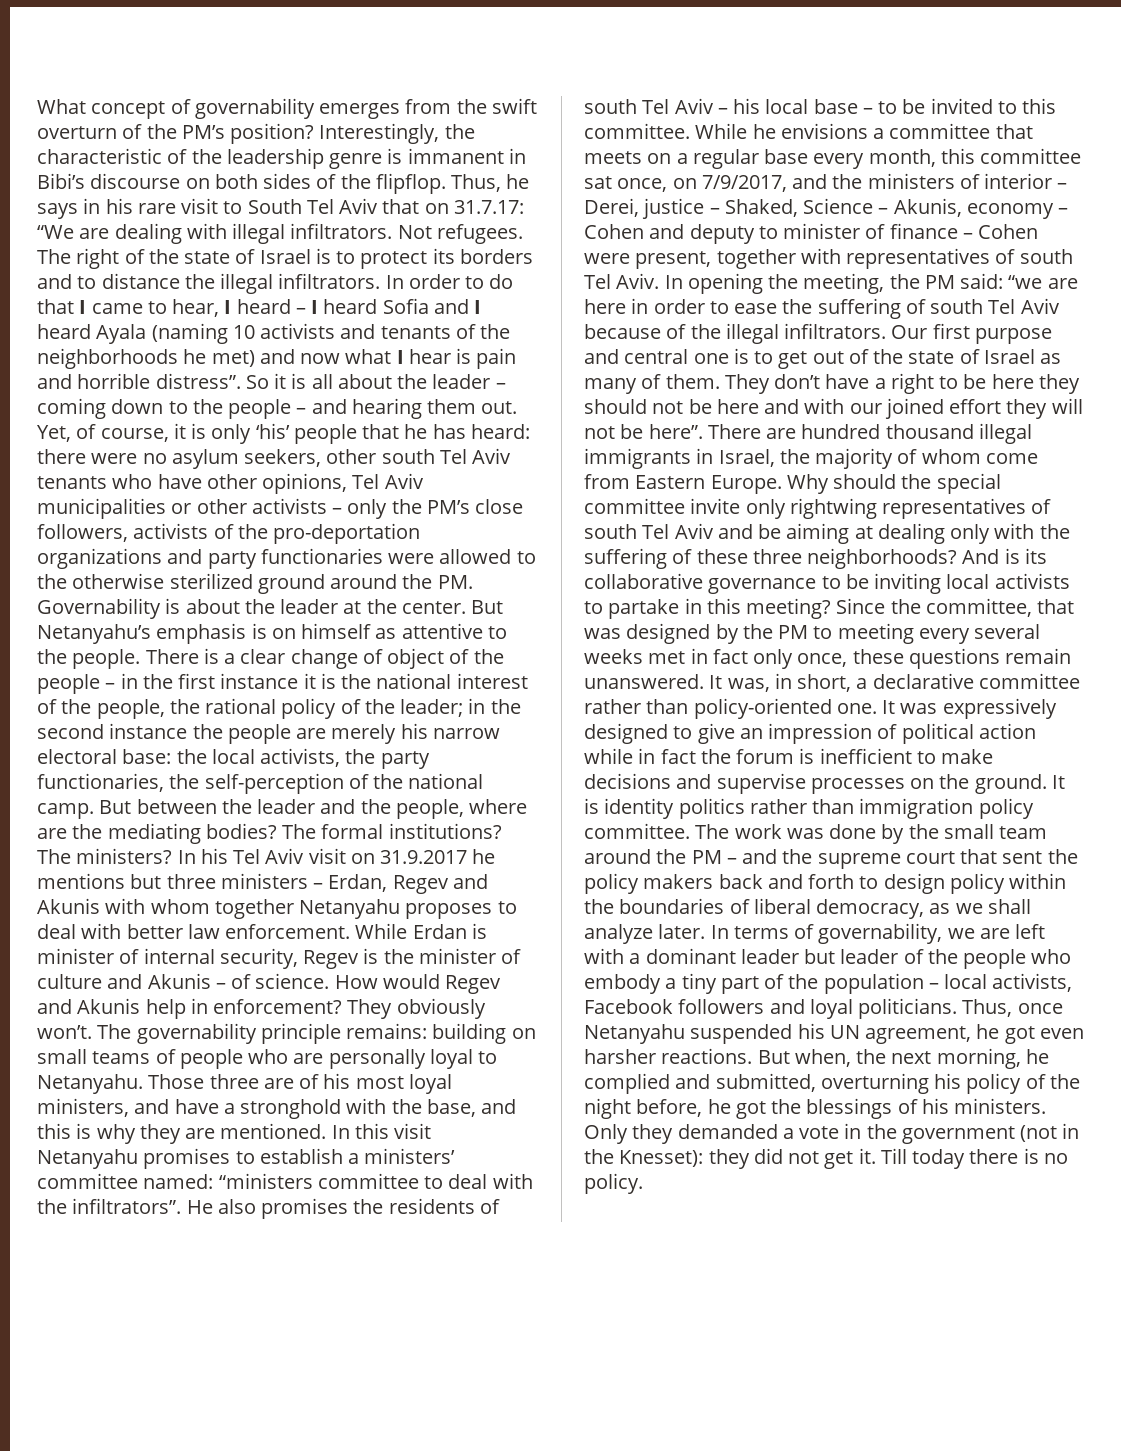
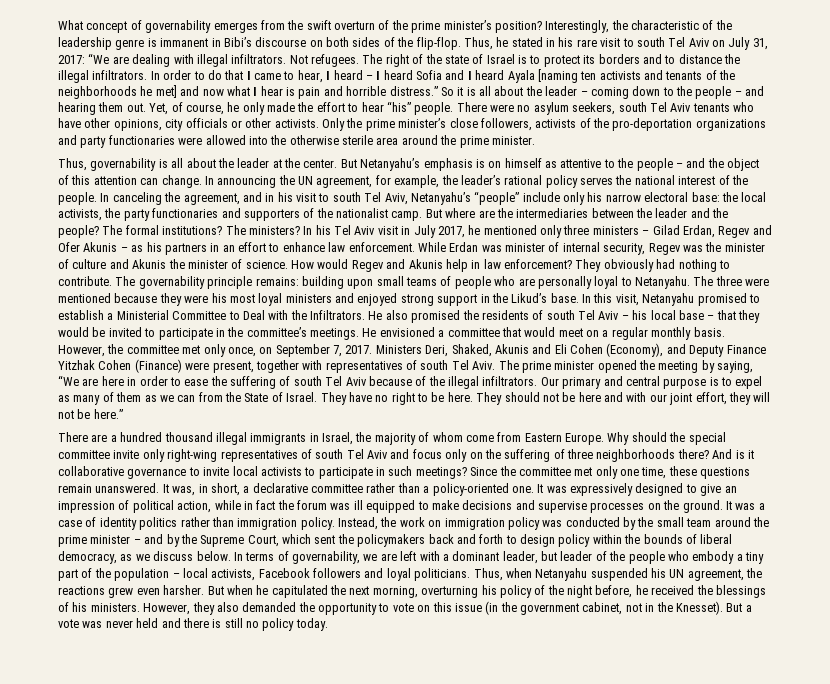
[181,125,225,139] PM’s -> [411,20,492,33] prime minister’s
[375,173,446,194] flipflop. -> [416,37,461,50] flip-flop.
[37,203,78,219] says -> [511,37,543,47] stated
[247,198,524,214] South Tel Aviv that on 31.7.17: -> [636,37,768,50] [58,55,85,64] south Tel Aviv on July 31, 2017:
[151,323,255,344] (naming 10 -> [537,69,597,83] [naming ten
[211,350,255,367] met) -> [155,85,177,98] met]
[155,373,241,389] distress”. -> [389,86,438,96] distress.”
[173,423,530,444] [37,449,86,464] it is only ‘his’ people that he has heard: there -> [227,101,487,115] he only made the effort to hear “his” people. There
[326,449,377,464] other -> (616, 108) none
[352,473,424,489] [37,498,470,519] Tel Aviv municipalities or other activists – only the PM’s -> [165,118,447,131] city officials or other activists. Only the prime minister’s
[516,551,536,564] to -> [248,136,268,145] into
[169,573,473,594] [37,598,181,619] sterilized ground around the PM. Governability is -> [342,135,535,148] [58,158,184,171] sterile area around the prime minister. // Thus, governability is all
[72,648,504,669] [37,673,336,694] people. There is a clear change of object of the people – in the first instance it is -> [636,158,759,171] [58,175,613,188] people – and the object of this attention can change. In announcing the UN agreement, for example, the leader’s rational policy serves
[96,698,521,719] [37,723,397,744] people, the rational policy of the leader; in the second instance the people are merely -> [58,191,585,205] people. In canceling the agreement, and in his visit to south Tel Aviv, Netanyahu’s “people” include only
[37,773,484,794] functionaries, the self-perception of the national -> [152,208,388,221] functionaries and supporters of the nationalist
(132, 807) none -> [445,208,589,218] where are the intermediaries
[395,799,528,819] [37,823,277,844] people, where are the mediating bodies? -> [58,225,99,238] people?
[350,849,496,864] [37,873,162,889] on 31.9.2017 he mentions but -> [401,225,562,238] in July 2017, he mentioned only
(324, 886) none -> [652,225,680,235] Gilad
[37,898,517,919] [37,923,183,939] Akunis with whom together Netanyahu proposes to deal with better -> [58,242,325,255] Ofer Akunis – as his partners in an effort to enhance
[471,923,487,939] is -> [481,245,502,252] was
[363,948,379,964] is -> [682,245,703,252] was
[215,983,226,989] – -> [168,259,228,269] the minister
(208, 1006) none -> [483,259,501,269] law
[37,1025,92,1039] won’t. -> [656,259,730,272] [58,276,112,286] had nothing to contribute.
[511,1028,536,1039] on -> [347,279,374,289] upon
[148,1073,452,1094] [37,1098,517,1119] [37,1123,432,1144] [37,1148,456,1169] [37,1173,533,1189] [37,1198,182,1214] Those three are of his most loyal ministers, and have a stronghold with the base, and this is why they are mentioned. In this visit Netanyahu promises to establish a ministers’ committee named: “ministers committee to deal with the infiltrators”. -> [693,276,770,286] [58,293,760,306] [58,310,365,320] The three were mentioned because they were his most loyal ministers and enjoyed strong support in the Likud’s base. In this visit, Netanyahu promised to establish a Ministerial Committee to Deal with the Infiltrators.
[261,1198,349,1219] promises -> [411,310,461,323] promised
[878,98,1057,114] [584,123,868,139] to be invited to this committee. While he envisions -> [716,310,760,323] [58,327,435,340] that they would be invited to participate in the committee’s meetings. He envisioned
[584,151,642,164] meets -> [524,327,583,337] would meet
[764,148,1082,169] [584,173,1068,192] [584,198,1069,219] [584,223,1039,244] base every month, this committee sat once, on 7/9/2017, and the ministers of interior – Derei, justice – Shaked, Science – Akunis, economy – Cohen and deputy to minister of finance – Cohen -> [651,327,725,340] [58,343,766,357] [58,359,182,373] monthly basis. However, the committee met only once, on September 7, 2017. Ministers Deri, Shaked, Akunis and Eli Cohen (Economy), and Deputy Finance Yitzhak Cohen (Finance)
[664,273,1043,294] In opening the meeting, the PM said: “we -> [498,360,754,373] [58,375,79,386] The prime minister opened the meeting by saying, “We
[932,323,1052,344] first purpose -> [562,377,602,389] primary
[693,348,1062,369] [584,374,886,394] one is to get out of the state of Israel as many of them. They don’t have a -> [663,376,763,389] [58,392,389,405] purpose is to expel as many of them as we can from the State of Israel. They have no
[991,374,1080,394] here they -> [447,392,503,405] here. They
[884,398,1002,419] joined effort -> [669,392,727,405] joint effort,
[648,424,703,439] here”. -> [93,409,123,419] here.” //
(797, 433) none -> [110,435,117,442] a
[789,498,877,519] rightwing -> [167,449,218,462] right-wing
[758,523,1070,544] [584,548,958,569] be aiming at dealing only with the suffering of these three neighborhoods? -> [412,449,709,462] focus only on the suffering of three neighborhoods there?
[1024,548,1047,564] its -> [747,450,754,459] it
[845,573,942,594] be inviting -> [203,467,230,476] invite
[608,598,1075,619] [584,623,1041,644] [584,648,848,669] partake in this meeting? Since the committee, that was designed by the PM to meeting every several weeks met in fact only once, -> [318,466,667,479] participate in such meetings? Since the committee met only one time,
(689, 706) none -> [423,486,430,493] a
[978,723,1036,739] action -> [177,501,212,513] action,
[799,748,912,764] is inefficient -> [330,500,416,513] was ill equipped
[584,798,599,814] is -> [735,503,765,510] [58,517,97,527] was a case of
[978,798,1034,819] [584,823,877,839] policy committee. The work was done -> [300,517,620,530] policy. Instead, the work on immigration policy was conducted
[691,849,1078,869] [584,873,714,894] PM – and the supreme court that sent the policy makers -> [58,534,426,547] prime minister – and by the Supreme Court, which sent the policymakers
[619,898,725,914] boundaries -> [643,534,683,544] bounds
[987,899,1031,914] [584,924,706,944] shall analyze later. -> [153,551,231,561] discuss below.
[740,949,799,964] leader -> [502,551,538,564] leader,
[1017,1003,1063,1014] once -> [505,568,532,578] when
[976,1024,1084,1044] [584,1048,1049,1069] [584,1073,816,1094] he got even harsher reactions. But when, the next morning, he complied and submitted, -> [746,568,763,578] [58,585,418,598] the reactions grew even harsher. But when he capitulated the next morning,
[735,1101,766,1119] got -> [651,585,695,595] received
[584,1123,1080,1144] [584,1148,1068,1169] [584,1173,643,1194] Only they demanded a vote in the government (not in the Knesset): they did not get it. Till today there is no policy. -> [143,601,752,615] [58,618,328,631] However, they also demanded the opportunity to vote on this issue (in the government cabinet, not in the Knesset). But a vote was never held and there is still no policy today.

